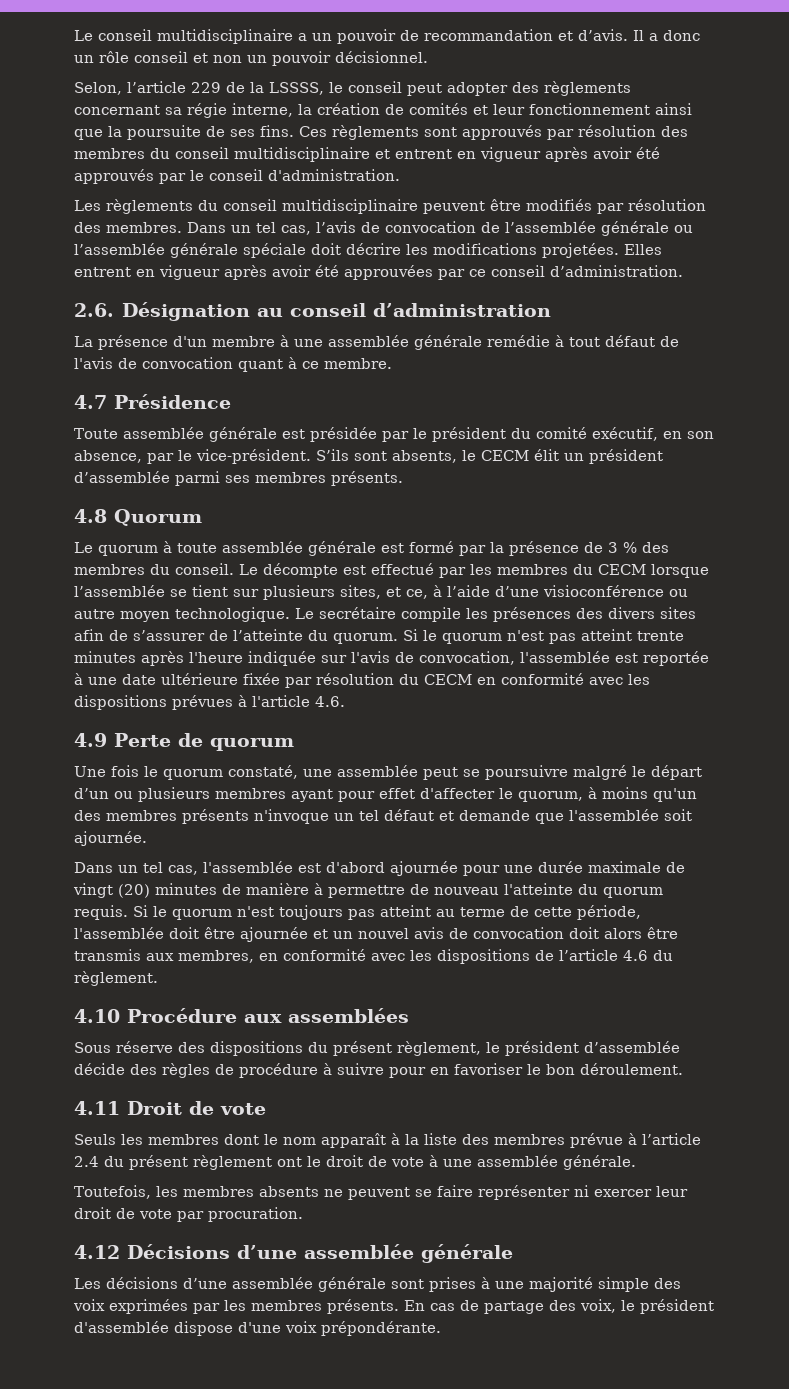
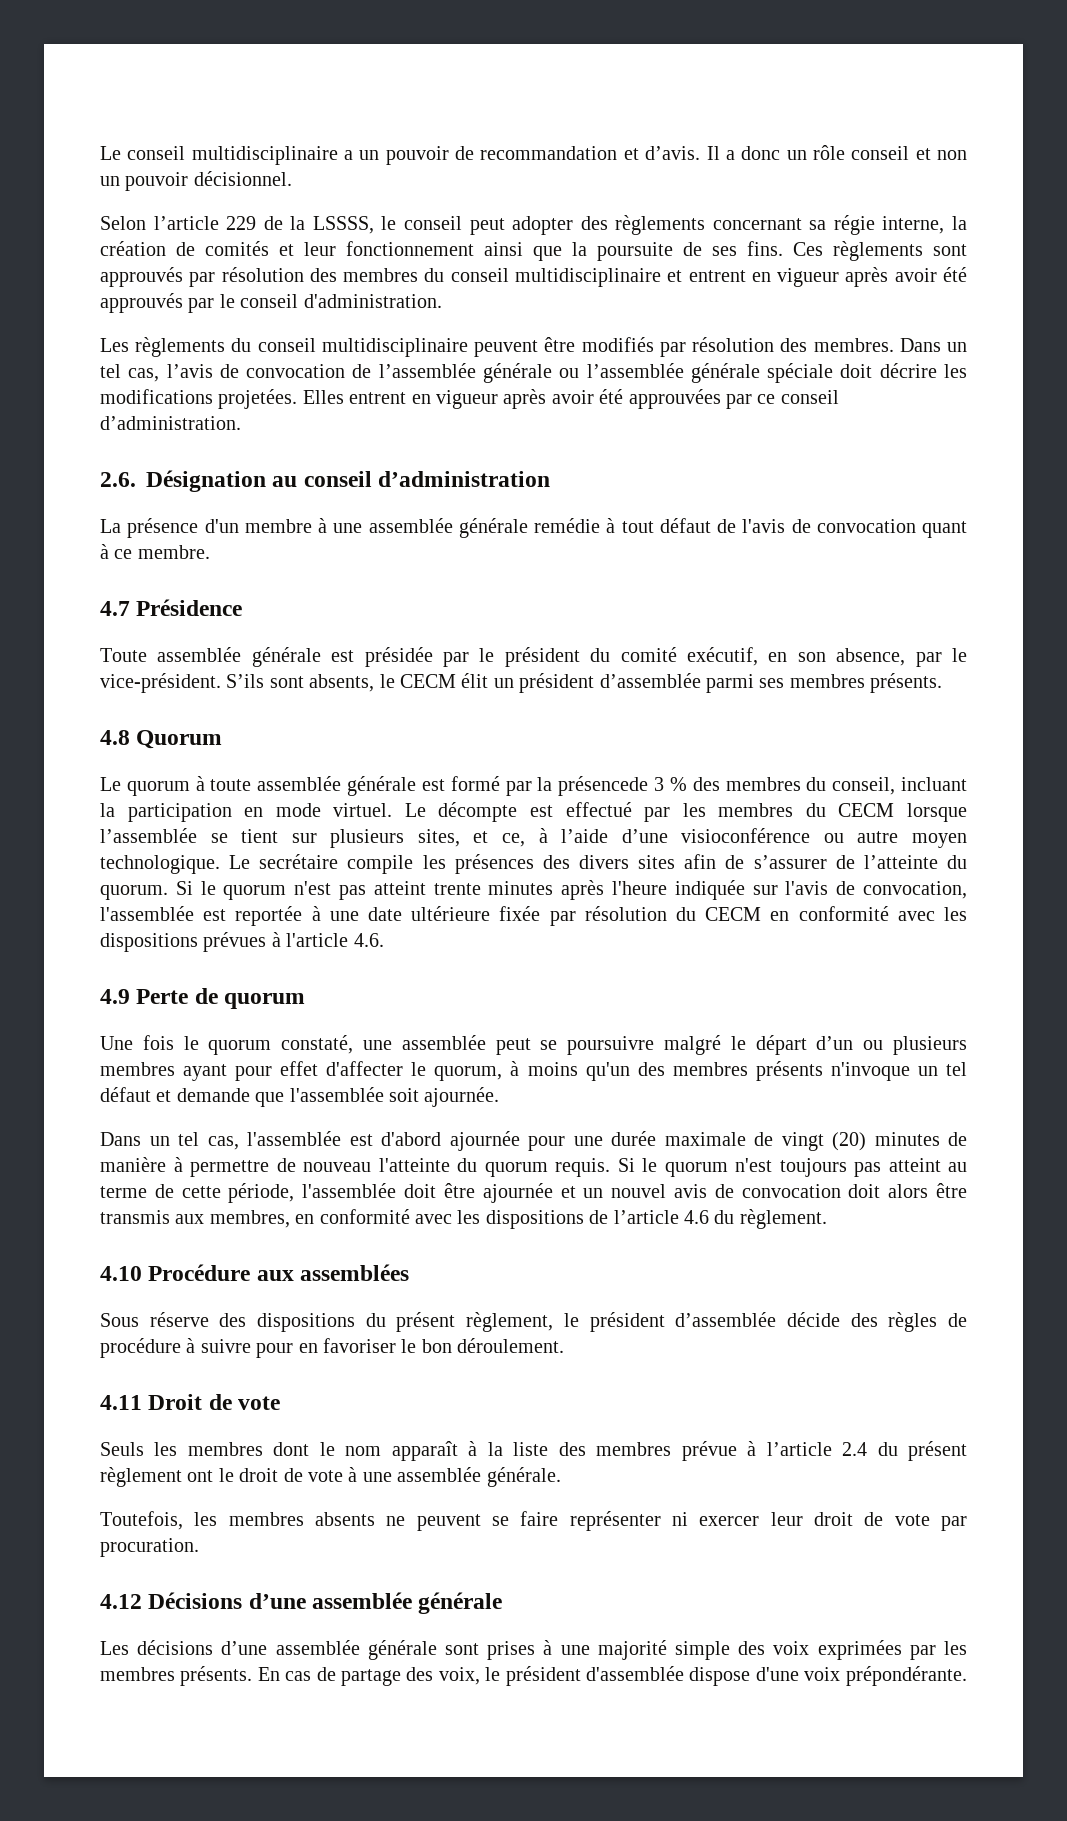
[74,82,122,95] Selon, -> [100,216,146,230] Selon
[509,541,603,556] présence de -> [558,776,649,796] présencede
[175,563,234,575] conseil. -> [832,777,968,795] [100,803,393,822] conseil, incluant la participation en mode virtuel.

